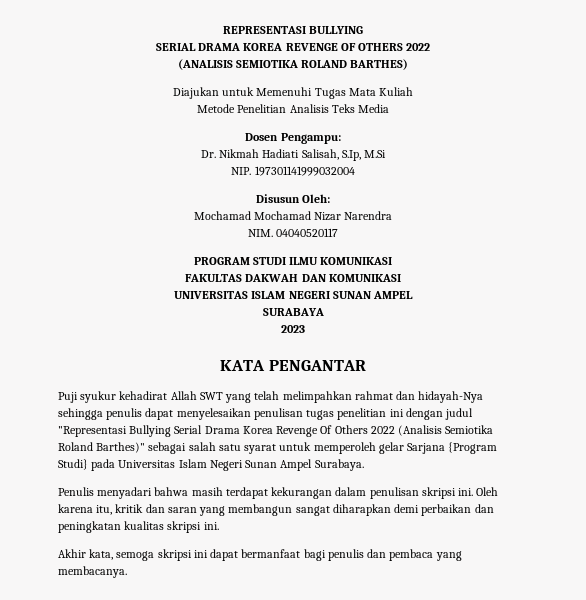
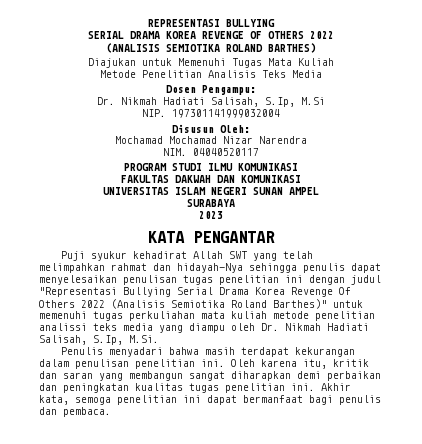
[148,442,498,454] [58,459,364,471] sebagai salah satu syarat untuk memperoleh gelar Sarjana {Program Studi} pada Universitas Islam Negeri Sunan Ampel Surabaya. -> [333,300,363,308] [39,311,375,321] [39,323,369,333] [39,335,159,345] untuk memenuhi tugas perkuliahan mata kuliah metode penelitian analissi teks media yang diampu oleh Dr. Nikmah Hadiati Salisah, S.Ip, M.Si.
[421,487,456,499] skripsi -> [135,359,195,369] penelitian
[167,521,219,533] skripsi ini. // -> [189,383,315,393] tugas penelitian ini.
[157,549,192,561] skripsi -> [117,395,177,405] penelitian
[389,549,462,561] [58,566,127,578] pembaca yang membacanya. -> [63,407,111,417] pembaca.

